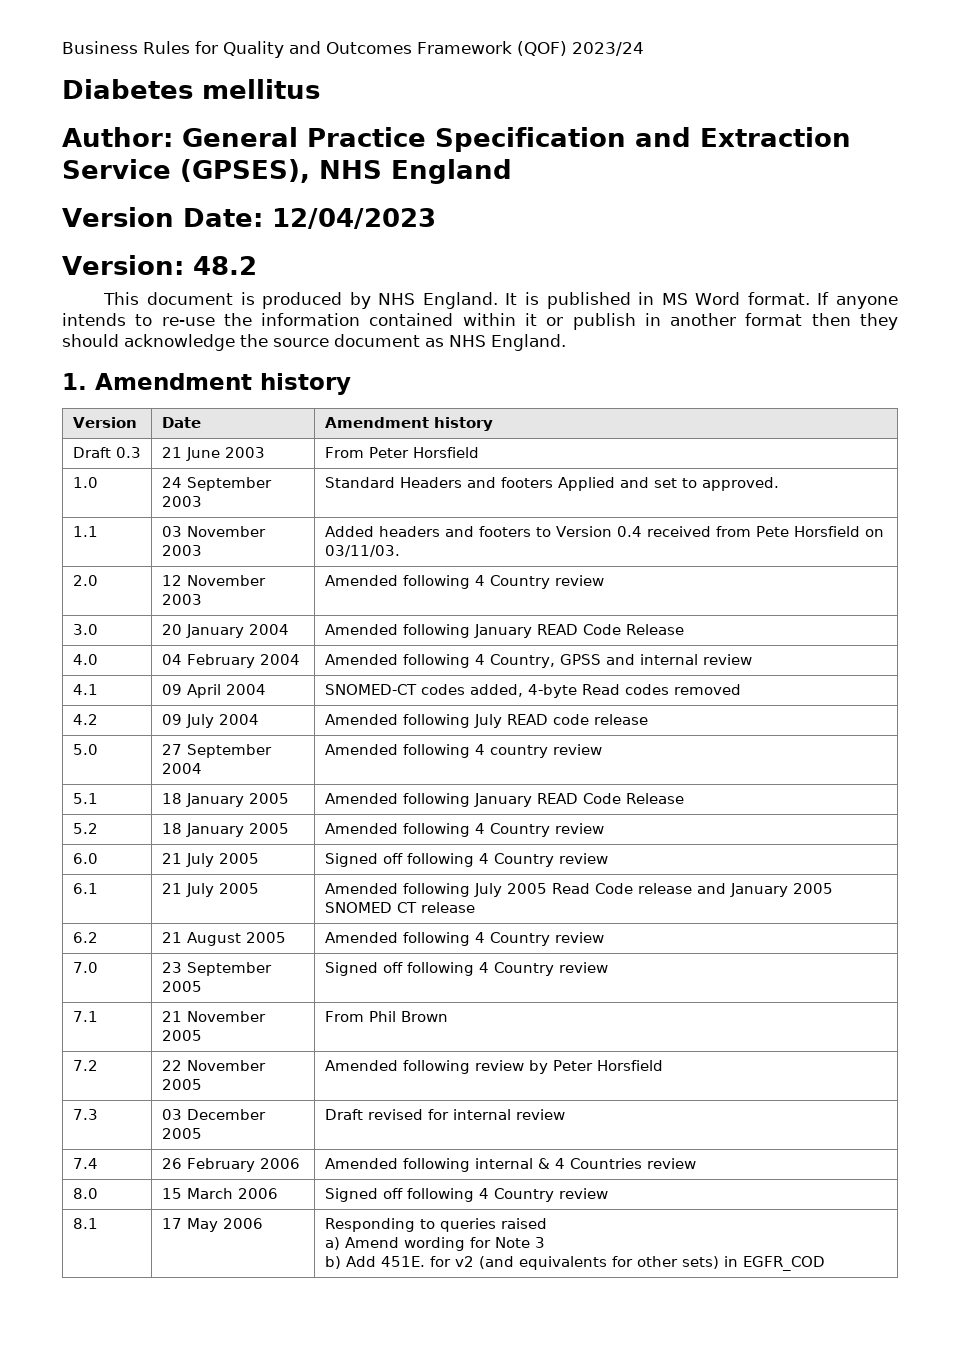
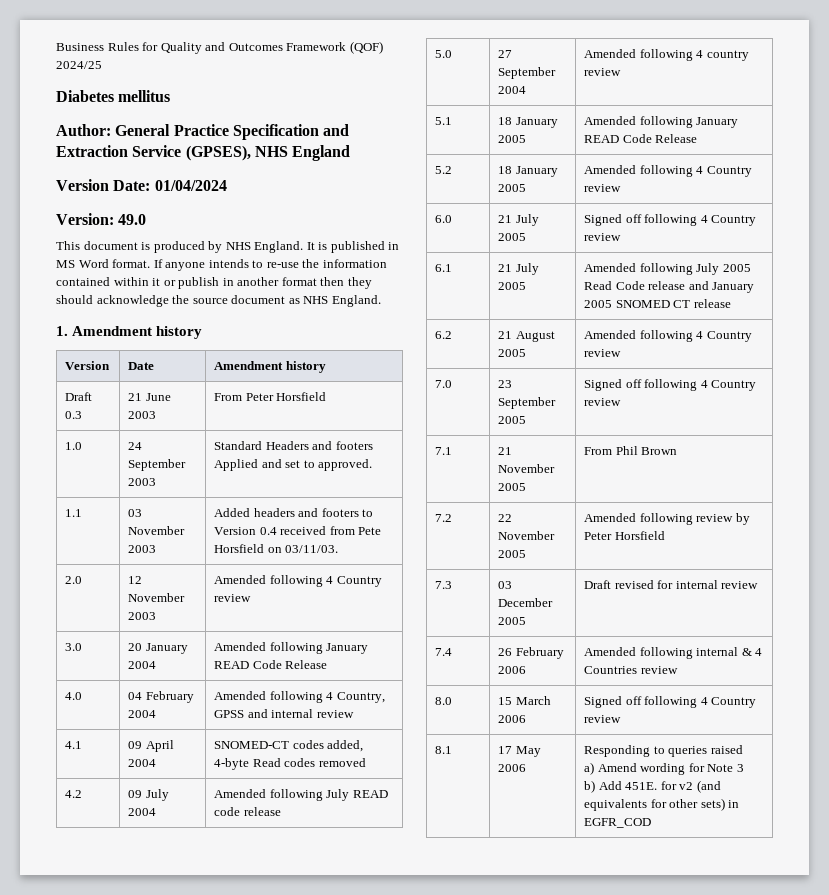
[571,42,644,56] 2023/24 -> [56,61,102,69] 2024/25
[271,208,436,229] 12/04/2023 -> [154,180,227,191] 01/04/2024
[192,256,257,275] 48.2 -> [118,214,147,225] 49.0

